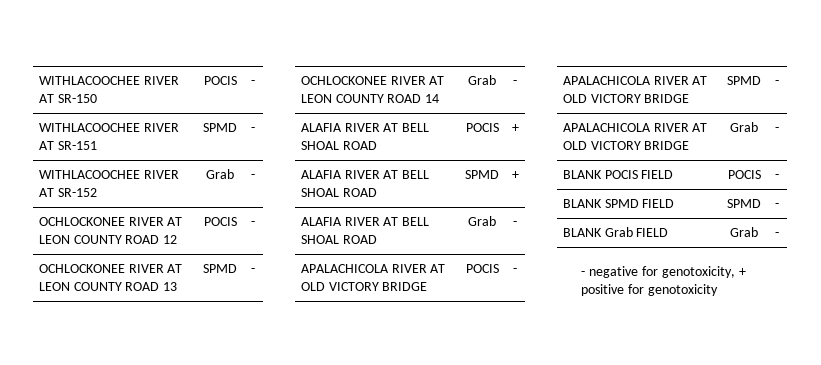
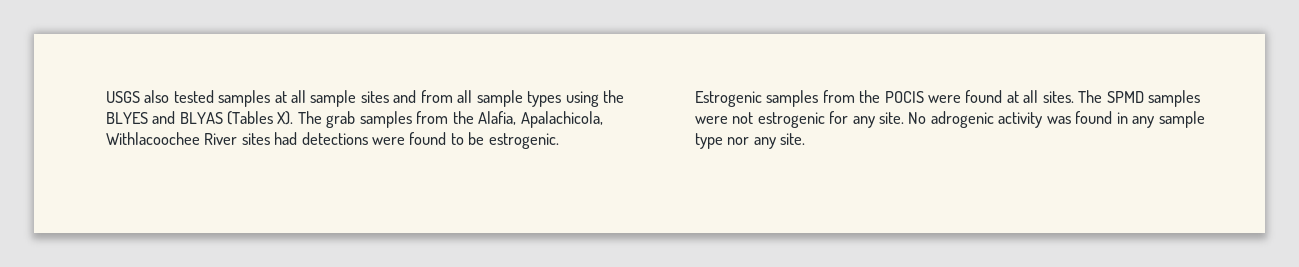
[38,76,179,85] [38,94,97,103] [203,76,237,85] [251,80,255,85] [38,123,179,132] [38,141,97,150] [203,123,237,132] [251,127,255,132] [38,170,179,179] [38,188,97,197] [206,169,234,179] [251,174,255,179] [38,217,183,226] [38,235,178,244] [203,217,237,226] [251,221,255,226] [38,264,183,273] [38,282,178,291] [203,264,237,273] [251,268,255,273] [300,76,445,85] [300,94,440,103] [468,75,496,85] [513,80,517,85] [300,123,430,132] [300,141,377,150] [465,123,499,132] [511,124,519,132] [300,170,430,179] [300,188,377,197] [465,170,499,179] [511,171,519,179] [300,217,430,226] [300,235,377,244] [468,216,496,226] [513,221,517,226] [300,264,446,273] [300,282,428,291] [465,264,499,273] [513,268,517,273] [562,76,708,85] [562,94,690,103] [727,76,761,85] [775,80,779,85] [562,123,708,132] [562,141,690,150] [730,122,758,132] [775,127,779,132] [562,170,674,179] [727,170,761,179] [775,174,779,179] [562,199,675,208] [727,199,761,208] [775,203,779,208] [562,227,669,237] [730,227,758,237] [775,232,779,237] [581,266,746,278] [581,284,719,296] WITHLACOOCHEE RIVER AT SR-150 | POCIS | - // WITHLACOOCHEE RIVER AT SR-151 | SPMD | - // WITHLACOOCHEE RIVER AT SR-152 | Grab | - // OCHLOCKONEE RIVER AT LEON COUNTY ROAD 12 | POCIS | - // OCHLOCKONEE RIVER AT LEON COUNTY ROAD 13 | SPMD | - // OCHLOCKONEE RIVER AT LEON COUNTY ROAD 14 | Grab | - // ALAFIA RIVER AT BELL SHOAL ROAD | POCIS | + // ALAFIA RIVER AT BELL SHOAL ROAD | SPMD | + // ALAFIA RIVER AT BELL SHOAL ROAD | Grab | - // APALACHICOLA RIVER AT OLD VICTORY BRIDGE | POCIS | - // APALACHICOLA RIVER AT OLD VICTORY BRIDGE | SPMD | - // APALACHICOLA RIVER AT OLD VICTORY BRIDGE | Grab | - // BLANK POCIS FIELD | POCIS | - // BLANK SPMD FIELD | SPMD | - // BLANK Grab FIELD | Grab | - // - negative for genotoxicity, + positive for genotoxicity -> [105,90,625,107] [105,111,603,128] [105,132,559,149] [694,90,1201,107] [694,111,1205,128] [694,133,806,149] USGS also tested samples at all sample sites and from all sample types using the BLYES and BLYAS (Tables X). The grab samples from the Alafia, Apalachicola, Withlacoochee River sites had detections were found to be estrogenic. Estrogenic samples from the POCIS were found at all sites. The SPMD samples were not estrogenic for any site. No adrogenic activity was found in any sample type nor any site.

